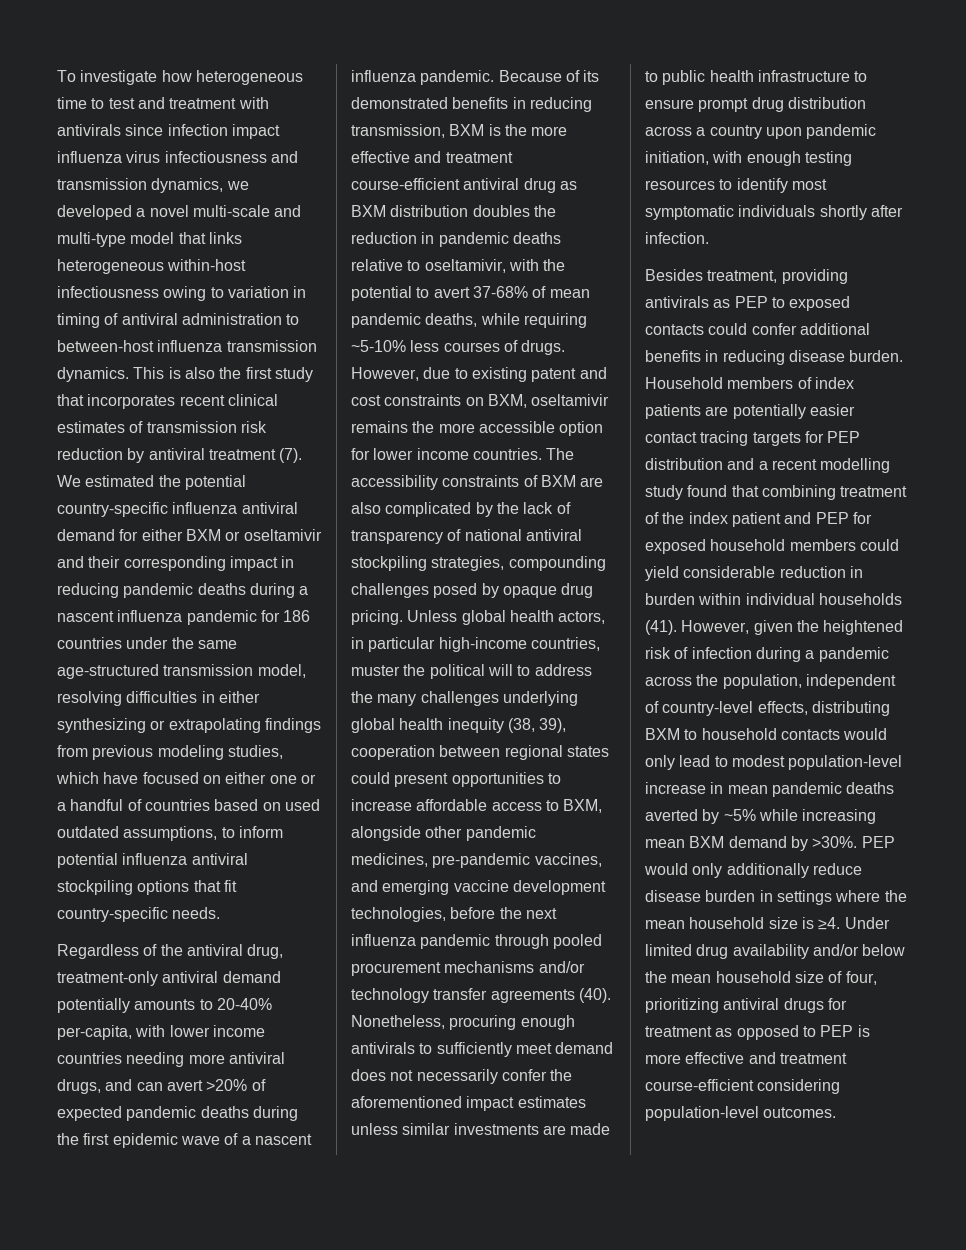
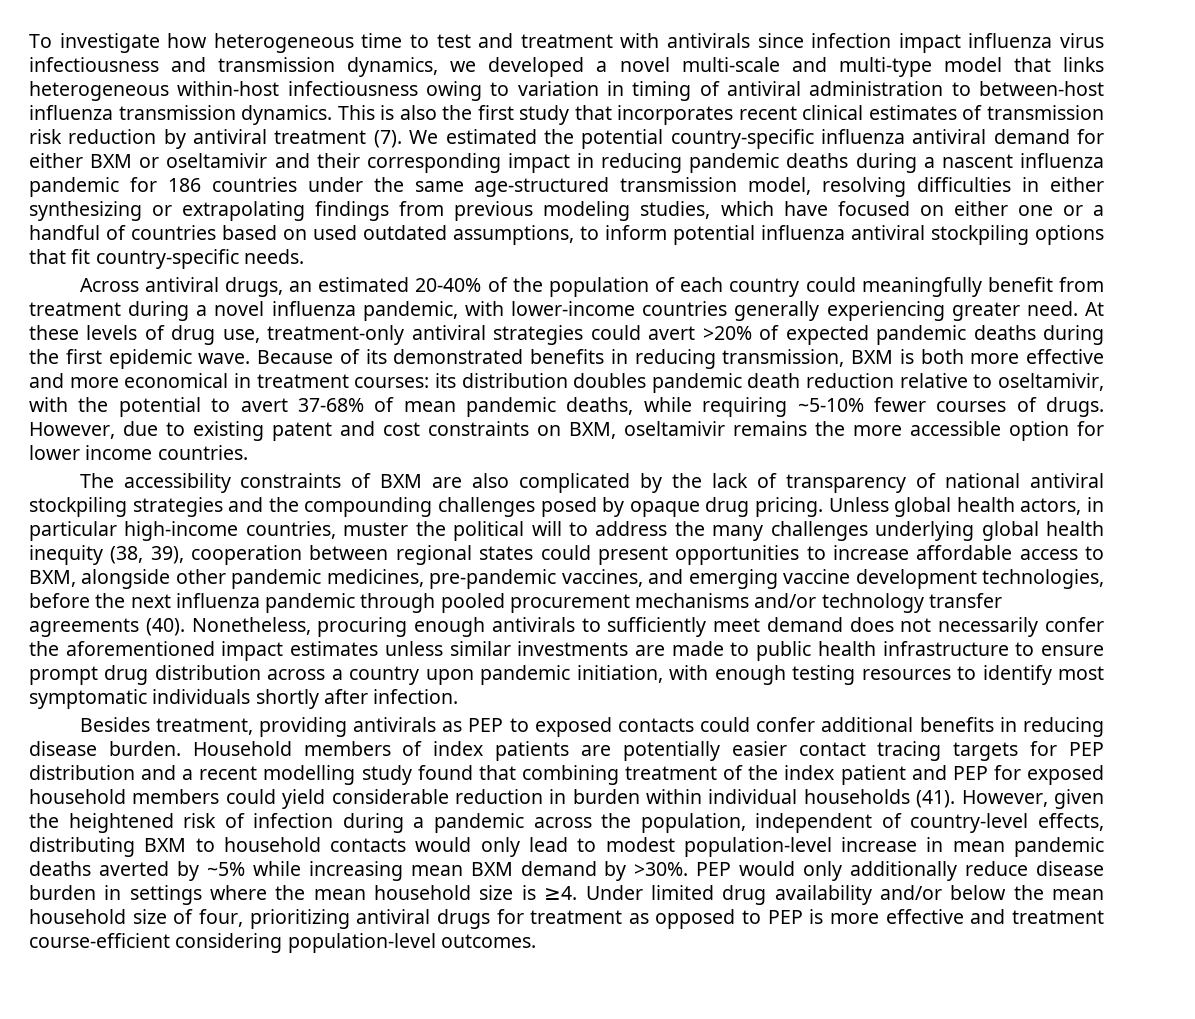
[57,944,284,959] [57,971,281,986] [57,998,272,1013] [57,1025,265,1040] [57,1052,285,1067] [57,1079,163,1094] Regardless of the antiviral drug, treatment-only antiviral demand potentially amounts to 20-40% per-capita, with lower income countries needing more antiviral drugs, and can -> [79,277,1104,297] [29,301,1105,321] [29,325,641,345] Across antiviral drugs, an estimated 20-40% of the population of each country could meaningfully benefit from treatment during a novel influenza pandemic, with lower-income countries generally experiencing greater need. At these levels of drug use, treatment-only antiviral strategies could
[180,1133,312,1145] [351,70,495,85] wave of a nascent influenza pandemic. -> [198,353,251,364] wave.
[504,124,568,136] [351,151,513,163] [351,178,577,193] [351,205,556,217] [351,232,561,247] the more effective and treatment course-efficient antiviral drug as BXM distribution doubles the reduction in pandemic deaths -> [920,349,1104,364] [29,373,895,393] both more effective and more economical in treatment courses: its distribution doubles pandemic death reduction
[410,340,440,352] less -> [873,397,926,412] fewer
(542, 454) none -> (248, 452) //
[431,556,505,571] strategies, -> [132,497,299,517] strategies and the

